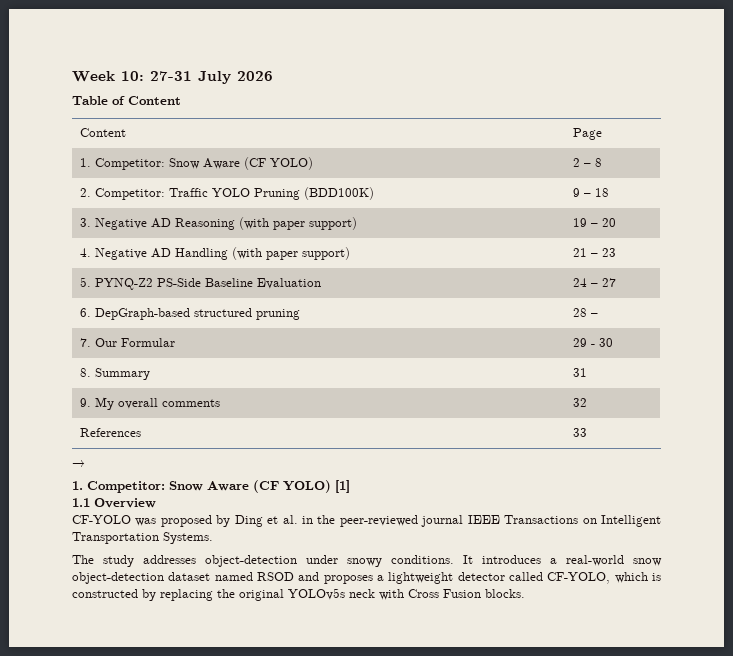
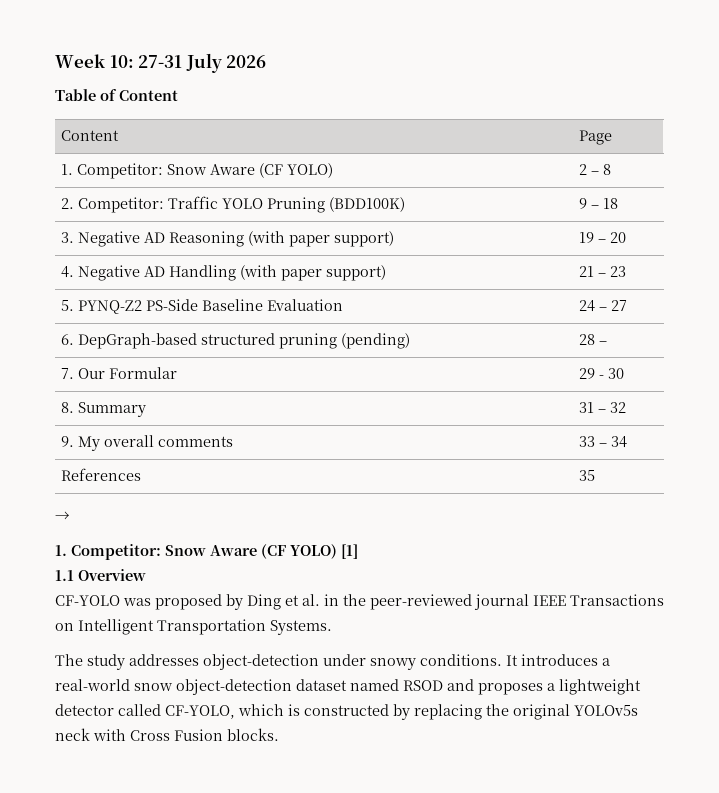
(300, 314) none -> [341,333,411,349] (pending)
(587, 372) none -> [598,402,627,413] – 32
[572,398,587,407] 32 -> [579,436,628,448] 33 – 34
[572,428,587,437] 33 -> [579,470,596,481] 35

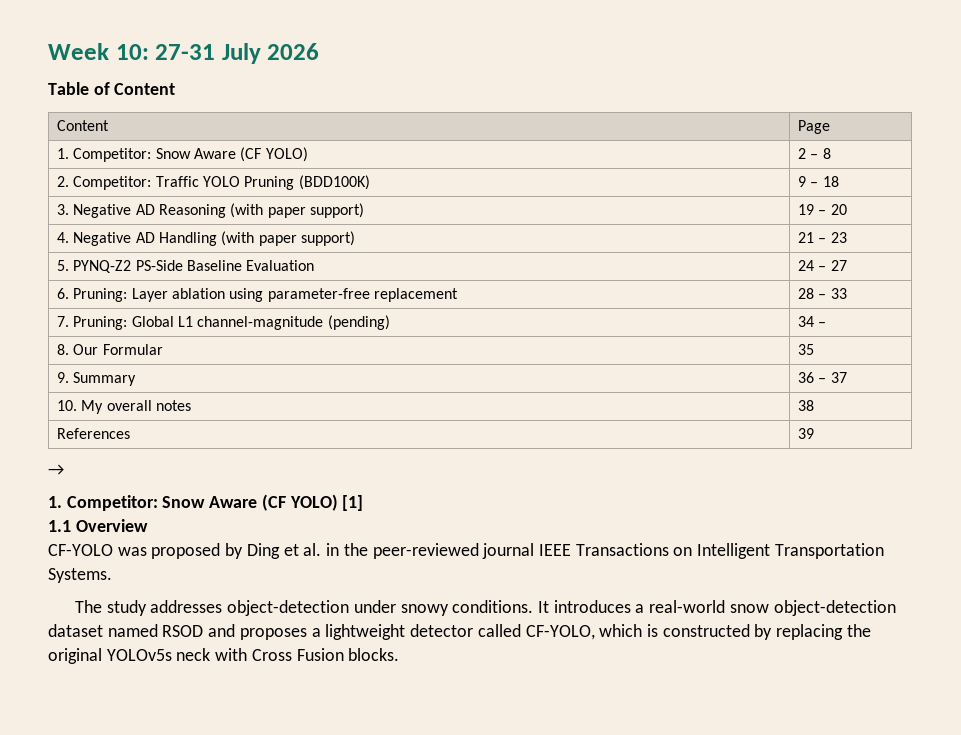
[78,333,411,349] DepGraph-based structured pruning (pending) -> [73,288,458,302] Pruning: Layer ablation using parameter-free replacement
(608, 343) none -> [830,288,847,299] 33
[78,367,178,379] [579,368,625,379] [61,402,147,417] [579,402,627,413] [61,435,234,451] [579,436,628,448] Our Formular | 29 - 30 // 8. Summary | 31 – 32 // 9. My overall comments | 33 – 34 -> [73,315,390,330] [798,316,827,327] [57,344,163,355] [798,344,815,355] [57,372,137,386] [798,372,847,383] [57,400,191,414] [798,400,815,411] Pruning: Global L1 channel-magnitude (pending) | 34 – // 8. Our Formular | 35 // 9. Summary | 36 – 37 // 10. My overall notes | 38
[579,470,596,481] 35 -> [798,428,815,439] 39

